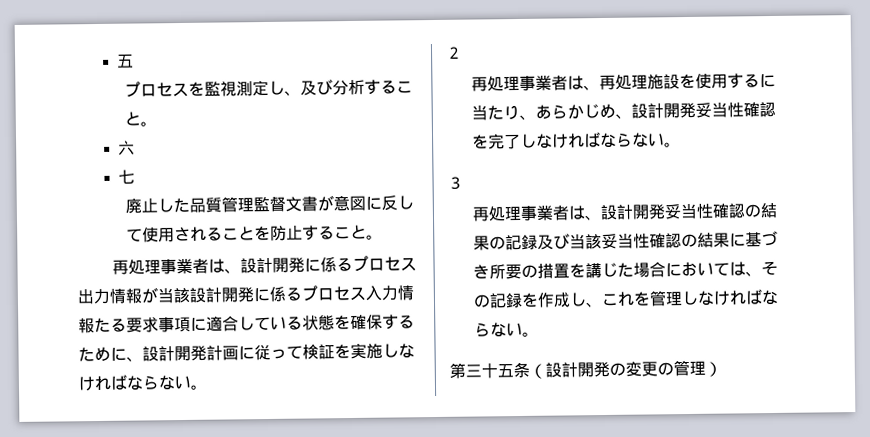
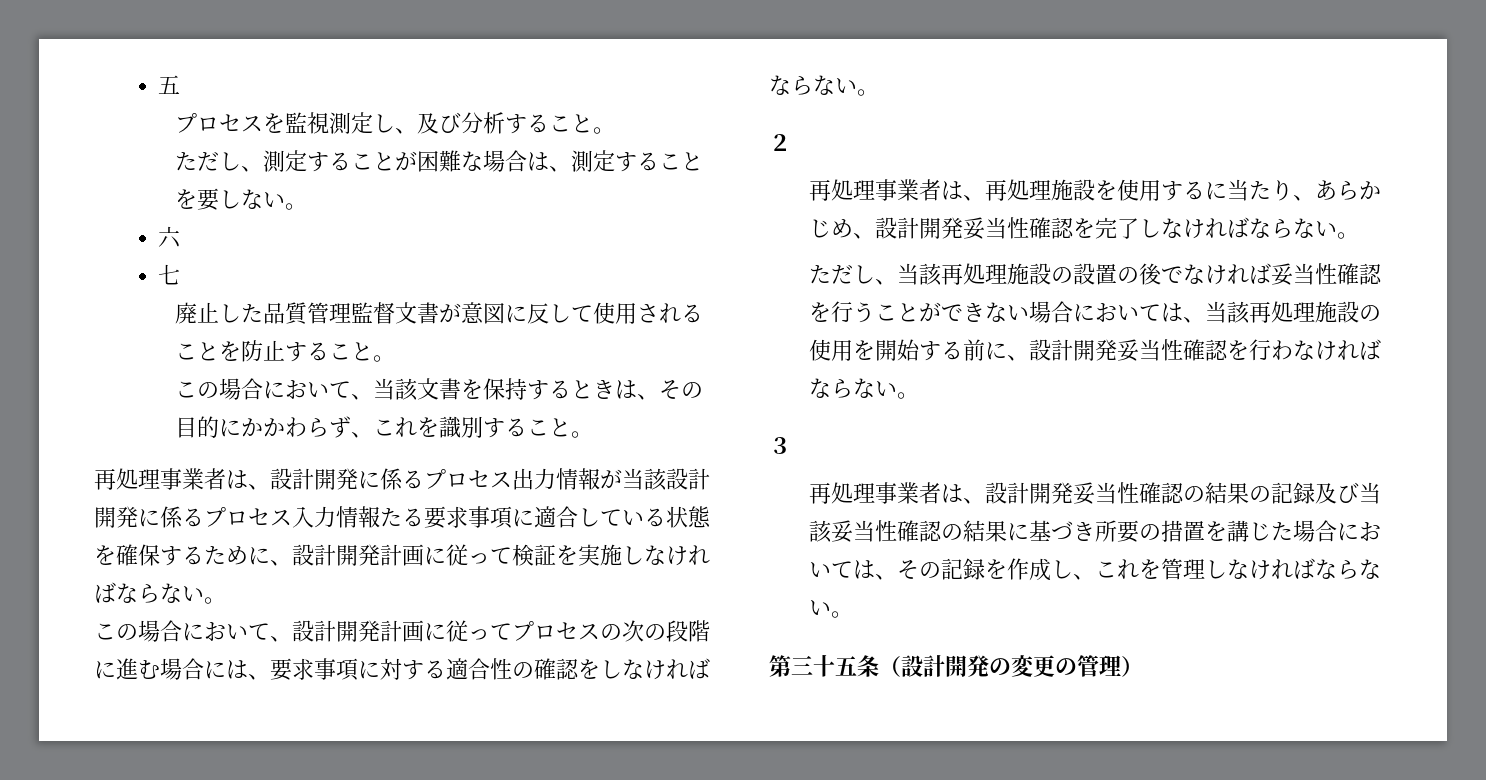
(158, 124) none -> [174,150,703,172] [174,188,307,211] // ただし、測定することが困難な場合は、測定することを要しない。
(384, 237) none -> [174,378,703,401] [174,416,593,438] // この場合において、当該文書を保持するときは、その目的にかかわらず、これを識別すること。
(208, 387) none -> [94,620,710,642] [94,658,710,681] [769,75,879,96] // この場合において、設計開発計画に従ってプロセスの次の段階に進む場合には、要求事項に対する適合性の確認をしなければならない。
(681, 145) none -> [809,263,1383,286] [809,301,1382,324] [809,339,1382,362] [809,378,920,399] // ただし、当該再処理施設の設置の後でなければ妥当性確認を行うことができない場合においては、当該再処理施設の使用を開始する前に、設計開発妥当性確認を行わなければならない。

